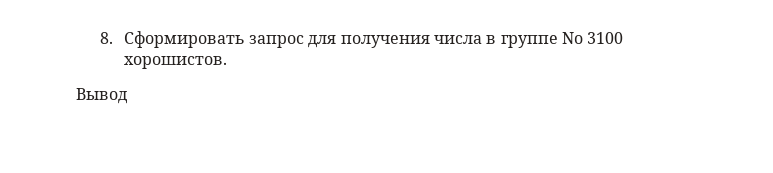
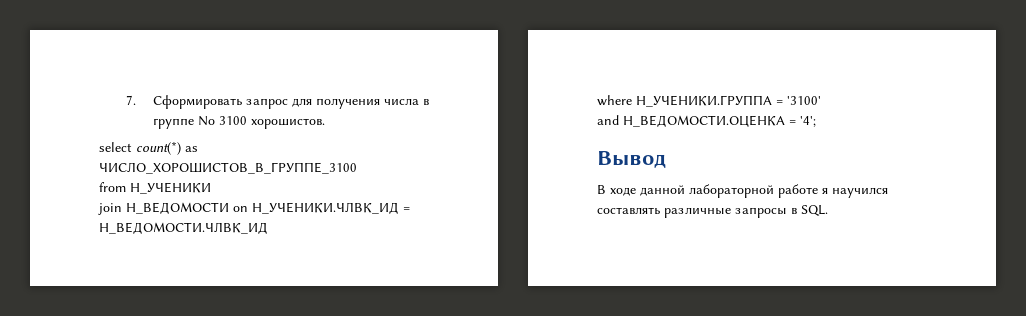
[99,32,113,44] 8. -> [125,95,136,105] 7.
[76,88,127,104] Вывод -> [99,141,198,155] [99,162,357,174] [99,182,211,194] [98,202,410,215] [99,222,268,234] [597,95,821,107] [597,115,816,127] [597,151,666,168] [597,184,888,198] [597,205,828,218] select count(*) as ЧИСЛО_ХОРОШИСТОВ_В_ГРУППЕ_3100 // from Н_УЧЕНИКИ // join Н_ВЕДОМОСТИ on Н_УЧЕНИКИ.ЧЛВК_ИД = Н_ВЕДОМОСТИ.ЧЛВК_ИД // where Н_УЧЕНИКИ.ГРУППА = '3100' // and Н_ВЕДОМОСТИ.ОЦЕНКА = '4'; // Вывод // В ходе данной лабораторной работе я научился составлять различные запросы в SQL.

